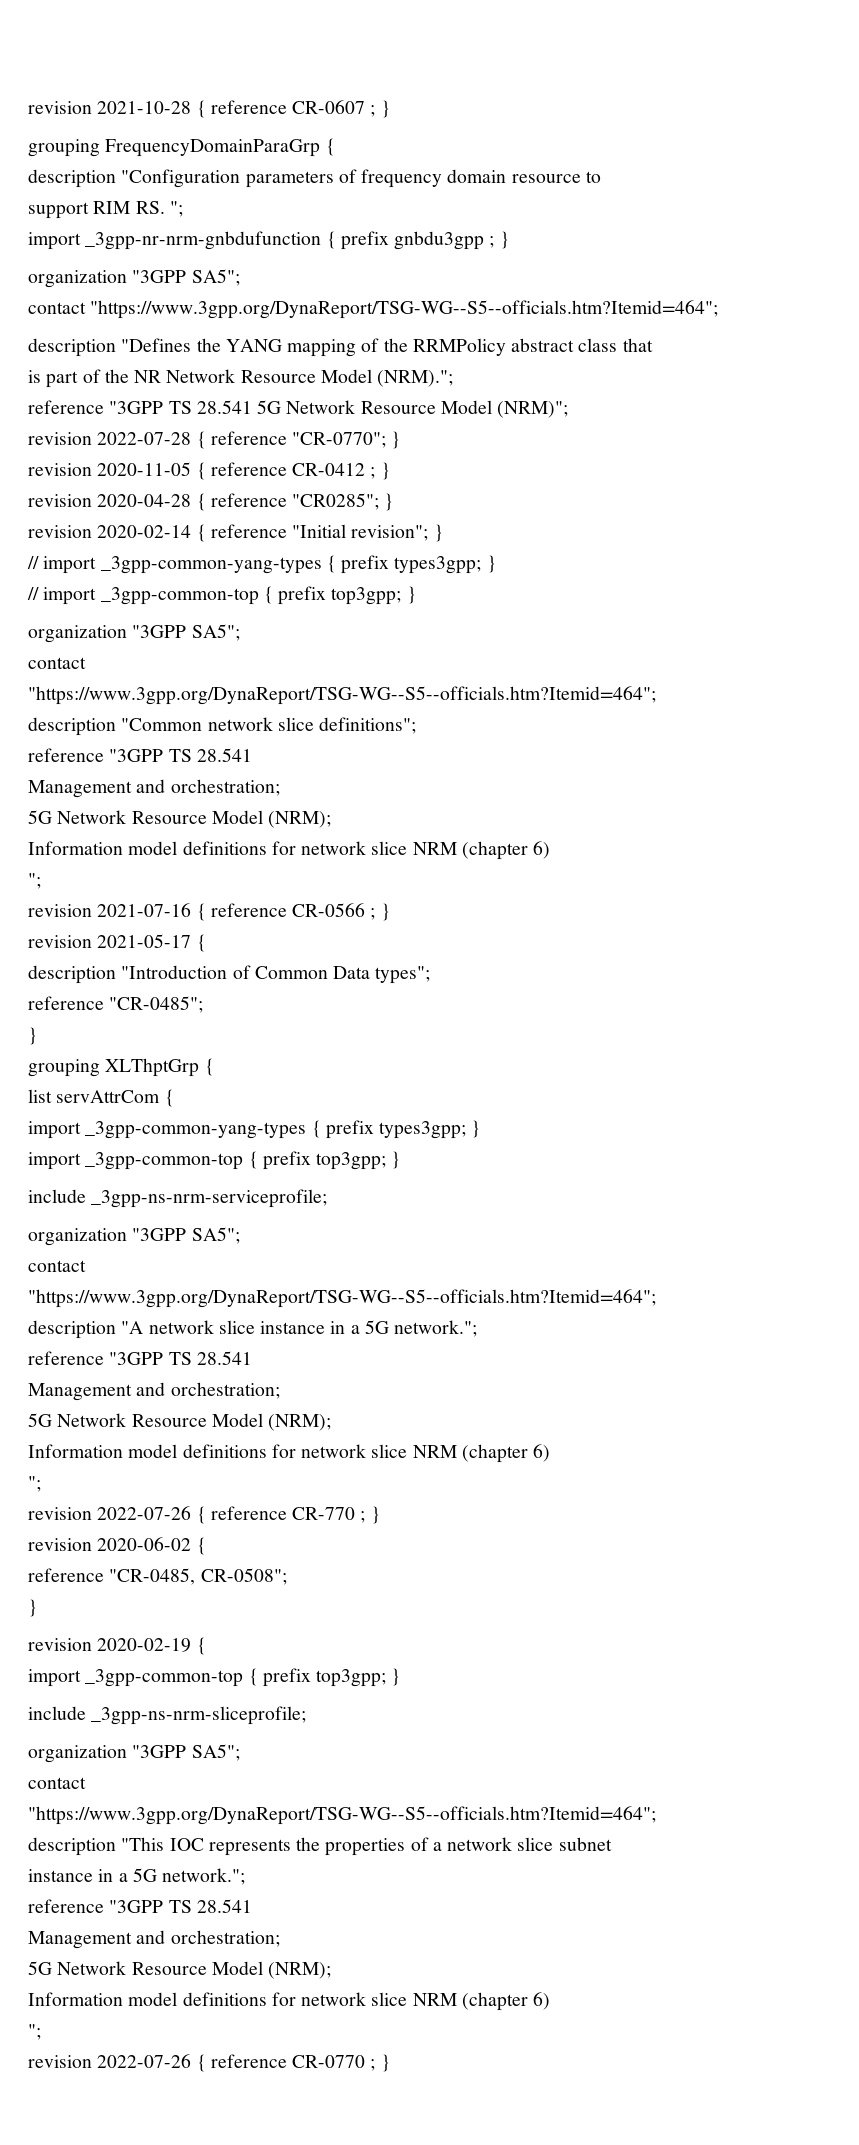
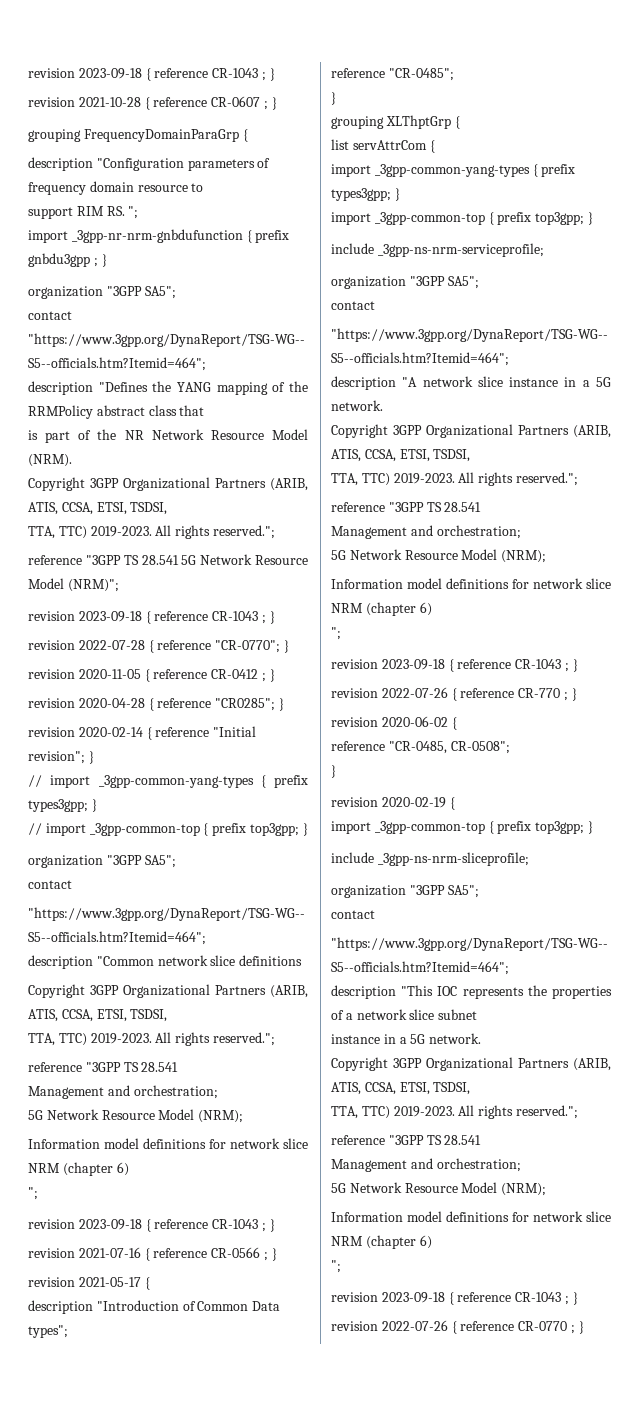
[28,101,92,114] revision -> [28,68,275,81] [28,97,75,107] revision 2023-09-18 { reference CR-1043 ; } // revision
[377,370,454,387] (NRM)."; -> [28,454,72,467] [28,477,308,491] [28,502,168,515] [28,525,275,539] (NRM). // Copyright 3GPP Organizational Partners (ARIB, ATIS, CCSA, ETSI, TSDSI, // TTA, TTC) 2019-2023. All rights reserved.";
(569, 409) none -> [28,611,275,624] // revision 2023-09-18 { reference CR-1043 ; }
[319,717,417,734] definitions"; -> [239,955,303,966] [28,984,308,998] [28,1009,168,1022] [28,1032,275,1046] definitions // Copyright 3GPP Organizational Partners (ARIB, ATIS, CCSA, ETSI, TSDSI, // TTA, TTC) 2019-2023. All rights reserved.";
(41, 881) none -> [28,1219,275,1232] // revision 2023-09-18 { reference CR-1043 ; }
[394,1320,478,1337] network."; -> [331,400,383,411] [331,424,611,438] [331,449,471,462] [331,472,578,486] network. // Copyright 3GPP Organizational Partners (ARIB, ATIS, CCSA, ETSI, TSDSI, // TTA, TTC) 2019-2023. All rights reserved.";
(41, 1484) none -> [331,659,578,672] // revision 2023-09-18 { reference CR-1043 ; }
[162,1868,246,1885] network."; -> [429,1033,482,1044] [331,1057,611,1071] [331,1082,471,1095] [331,1105,578,1119] network. // Copyright 3GPP Organizational Partners (ARIB, ATIS, CCSA, ETSI, TSDSI, // TTA, TTC) 2019-2023. All rights reserved.";
(41, 2032) none -> [331,1292,578,1305] // revision 2023-09-18 { reference CR-1043 ; }

